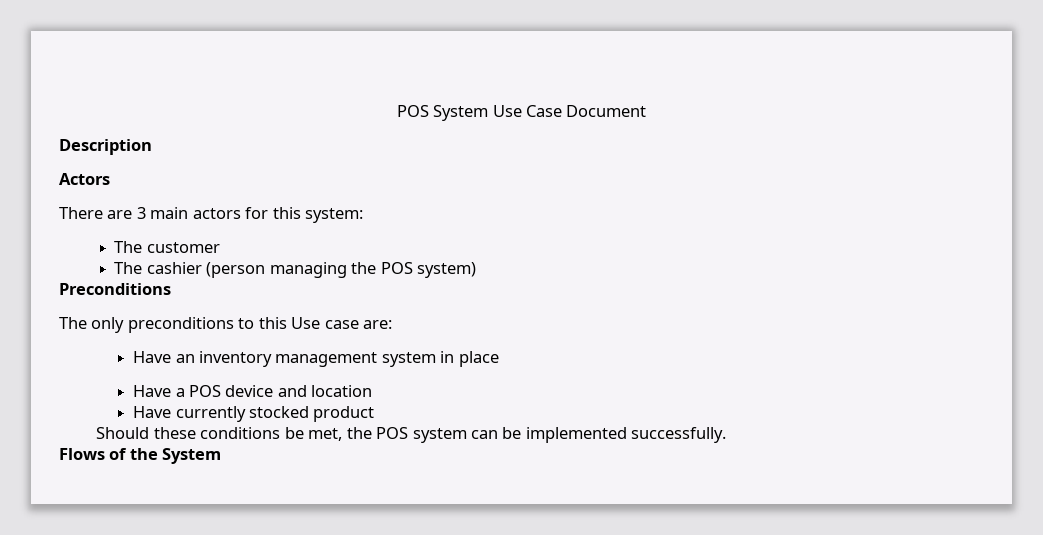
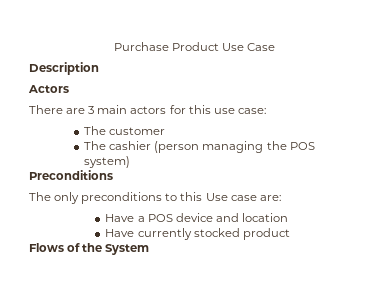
[396,105,489,121] POS System -> [113,42,219,51] Purchase Product
[566,105,647,117] Document -> (276, 47) none
[305,208,364,223] system: -> [213,108,266,114] use case:
[133,351,499,367] // Have an inventory management system in place -> (281, 198) none
[96,427,727,443] // Should these conditions be met, the POS system can be implemented successfully. -> (290, 234) none

